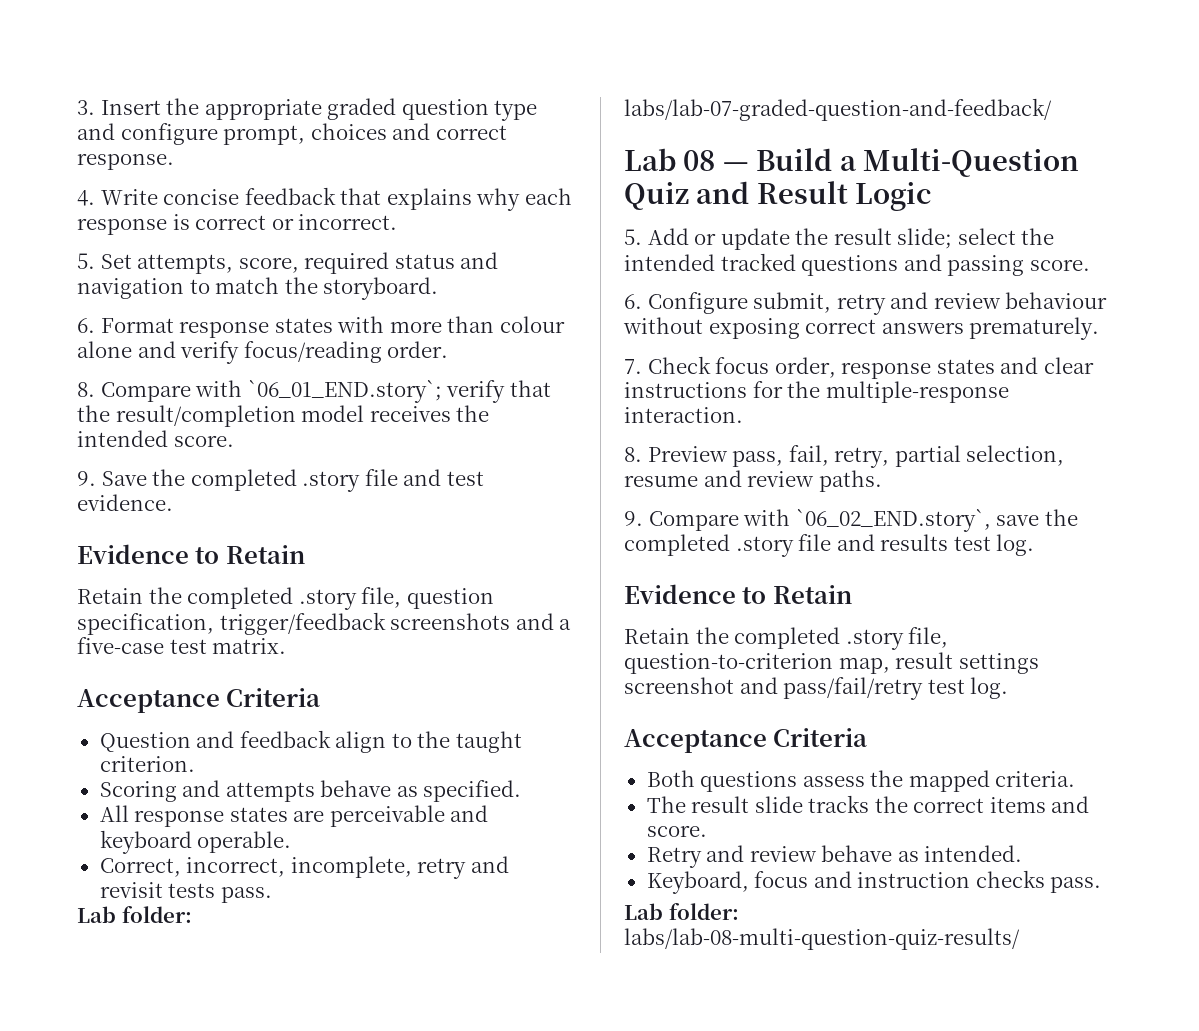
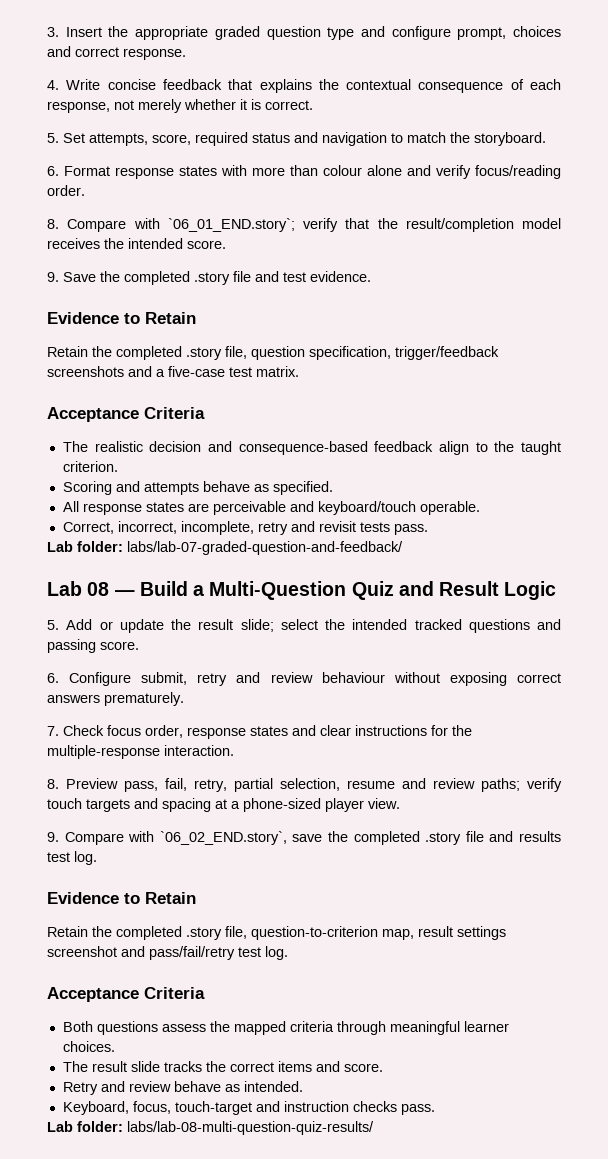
[476,188,572,211] [77,214,398,235] why each response is correct or incorrect. -> [318,79,561,93] [47,99,313,113] the contextual consequence of each response, not merely whether it is correct.
[99,731,235,752] Question and -> [62,441,368,455] The realistic decision and consequence-based
[99,830,192,854] keyboard -> [317,501,416,515] keyboard/touch
[818,470,882,492] paths. -> [481,778,562,792] [47,798,400,812] paths; verify touch targets and spacing at a phone-sized player view.
[995,771,1076,787] criteria. -> [289,1021,509,1035] [62,1041,115,1052] criteria through meaningful learner choices.
[754,871,809,888] focus -> [132,1101,252,1115] focus, touch-target

